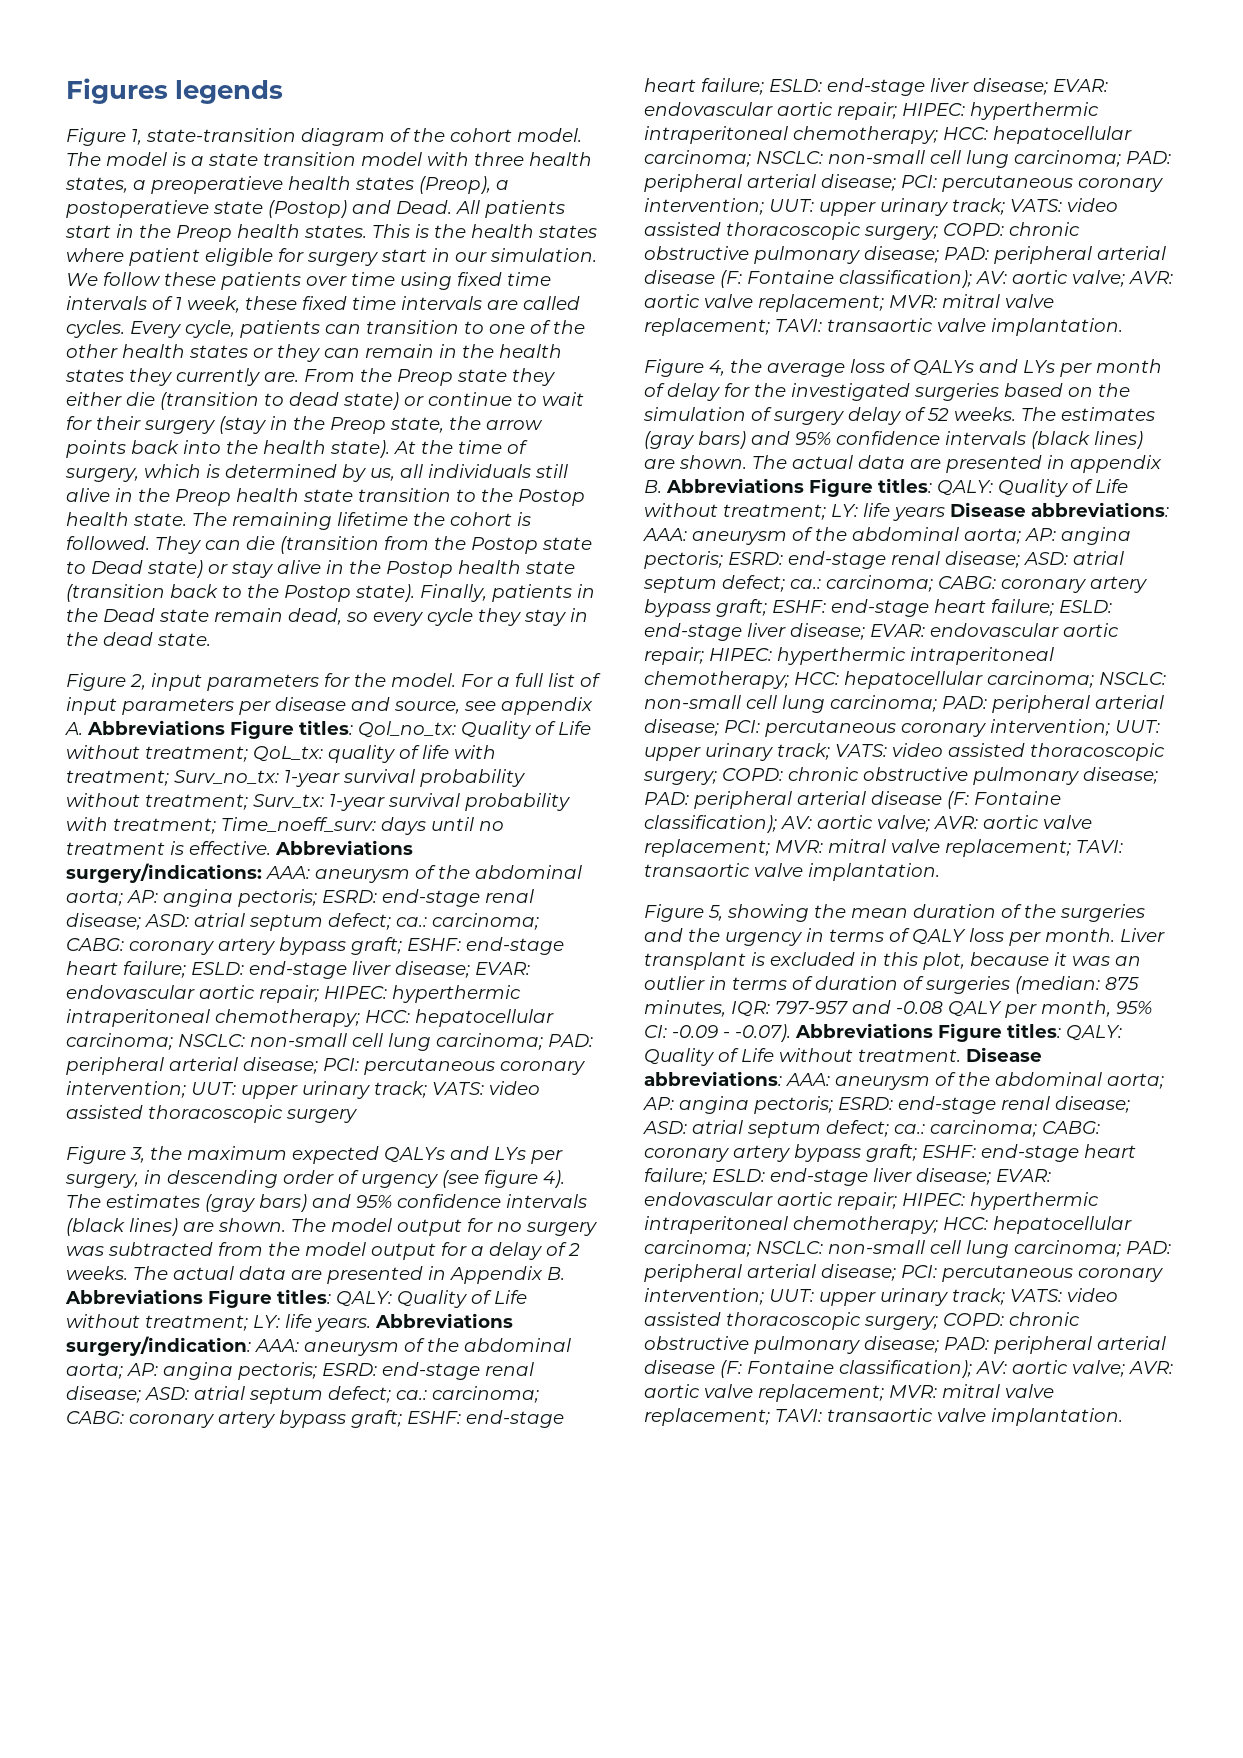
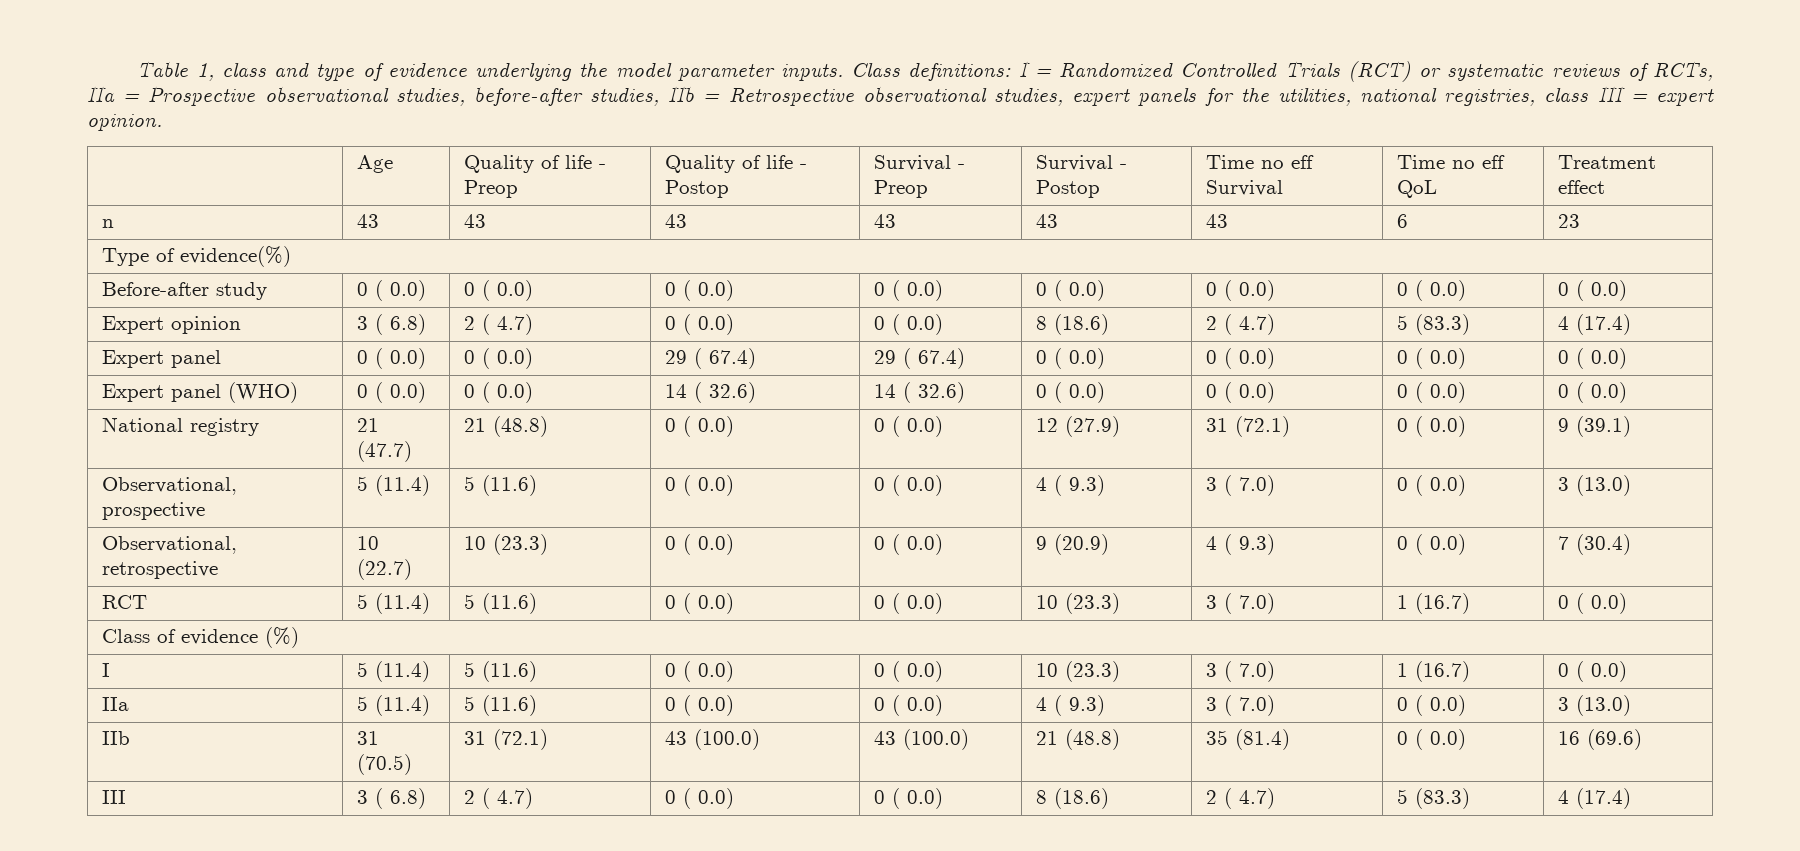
[66,78,284,104] [66,128,582,146] [66,152,592,166] [65,176,509,194] [66,200,565,218] [65,224,597,242] [66,248,597,266] [66,272,551,290] [66,296,580,313] [66,320,585,338] [66,344,562,362] [65,368,555,386] [66,392,584,410] [66,416,543,434] [66,440,528,458] [65,464,568,482] [66,488,585,506] [66,512,531,530] [66,536,592,554] [66,560,575,578] [66,584,595,602] [66,608,588,626] [66,632,211,646] [66,673,601,691] [66,697,593,715] [65,720,591,739] [66,745,496,763] [66,769,525,787] [66,793,570,811] [66,817,504,835] [66,840,413,855] [66,863,582,883] [66,889,534,907] [66,913,539,931] [66,937,564,955] [66,961,530,979] [66,985,521,1003] [66,1009,554,1027] [66,1033,593,1051] [66,1057,585,1075] [66,1081,540,1099] [66,1105,357,1123] [66,1146,563,1164] [65,1170,565,1188] [66,1194,587,1212] [66,1218,597,1236] [66,1242,580,1260] [66,1266,565,1284] [65,1289,527,1308] [66,1313,513,1332] [66,1336,571,1356] [66,1362,534,1380] [66,1386,539,1404] [66,1410,564,1428] [644,78,1108,96] [644,102,1099,120] [644,126,1132,144] [644,150,1171,168] [644,174,1163,192] [644,198,1118,216] [644,222,1080,240] [644,246,1166,264] [644,270,1173,288] [644,294,1054,312] [644,318,1123,336] [644,359,1162,377] [644,383,1130,401] [643,407,1155,425] [644,431,1143,449] [644,455,1162,473] [644,478,1128,497] [644,502,1169,521] [643,527,1131,545] [644,551,1124,569] [643,575,1147,593] [644,599,1112,617] [644,623,1119,641] [644,647,1054,665] [644,671,1166,689] [644,695,1164,713] [644,719,1160,737] [644,743,1165,761] [643,767,1158,785] [644,791,1061,809] [644,815,1092,833] [644,839,1123,857] [644,863,940,881] [644,904,1145,922] [644,928,1165,946] [644,952,1141,970] [644,976,1139,994] [644,1000,1152,1018] [644,1023,1122,1042] [644,1047,1042,1066] [644,1071,1164,1090] [643,1096,1130,1114] [643,1120,1100,1138] [644,1144,1136,1162] [644,1168,1051,1186] [644,1192,1099,1210] [644,1216,1132,1234] [644,1240,1171,1258] [644,1264,1163,1282] [644,1288,1118,1306] [644,1312,1080,1330] [644,1336,1166,1354] [644,1360,1173,1378] [644,1384,1054,1402] [644,1408,1123,1426] Figures legends // Figure 1, state-transition diagram of the cohort model. The model is a state transition model with three health states, a preoperatieve health states (Preop), a postoperatieve state (Postop) and Dead. All patients start in the Preop health states. This is the health states where patient eligible for surgery start in our simulation. We follow these patients over time using fixed time intervals of 1 week, these fixed time intervals are called cycles. Every cycle, patients can transition to one of the other health states or they can remain in the health states they currently are. From the Preop state they either die (transition to dead state) or continue to wait for their surgery (stay in the Preop state, the arrow points back into the health state). At the time of surgery, which is determined by us, all individuals still alive in the Preop health state transition to the Postop health state. The remaining lifetime the cohort is followed. They can die (transition from the Postop state to Dead state) or stay alive in the Postop health state (transition back to the Postop state). Finally, patients in the Dead state remain dead, so every cycle they stay in the dead state. // Figure 2, input parameters for the model. For a full list of input parameters per disease and source, see appendix A. Abbreviations Figure titles: Qol_no_tx: Quality of Life without treatment; QoL_tx: quality of life with treatment; Surv_no_tx: 1-year survival probability without treatment; Surv_tx: 1-year survival probability with treatment; Time_noeff_surv: days until no treatment is effective. Abbreviations surgery/indications: AAA: aneurysm of the abdominal aorta; AP: angina pectoris; ESRD: end-stage renal disease; ASD: atrial septum defect; ca.: carcinoma; CABG: coronary artery bypass graft; ESHF: end-stage heart failure; ESLD: end-stage liver disease; EVAR: endovascular aortic repair; HIPEC: hyperthermic intraperitoneal chemotherapy; HCC: hepatocellular carcinoma; NSCLC: non-small cell lung carcinoma; PAD: peripheral arterial disease; PCI: percutaneous coronary intervention; UUT: upper urinary track; VATS: video assisted thoracoscopic surgery // Figure 3, the maximum expected QALYs and LYs per surgery, in descending order of urgency (see figure 4). The estimates (gray bars) and 95% confidence intervals (black lines) are shown. The model output for no surgery was subtracted from the model output for a delay of 2 weeks. The actual data are presented in Appendix B. Abbreviations Figure titles: QALY: Quality of Life without treatment; LY: life years. Abbreviations surgery/indication: AAA: aneurysm of the abdominal aorta; AP: angina pectoris; ESRD: end-stage renal disease; ASD: atrial septum defect; ca.: carcinoma; CABG: coronary artery bypass graft; ESHF: end-stage heart failure; ESLD: end-stage liver disease; EVAR: endovascular aortic repair; HIPEC: hyperthermic intraperitoneal chemotherapy; HCC: hepatocellular carcinoma; NSCLC: non-small cell lung carcinoma; PAD: peripheral arterial disease; PCI: percutaneous coronary intervention; UUT: upper urinary track; VATS: video assisted thoracoscopic surgery; COPD: chronic obstructive pulmonary disease; PAD: peripheral arterial disease (F: Fontaine classification); AV: aortic valve; AVR: aortic valve replacement; MVR: mitral valve replacement; TAVI: transaortic valve implantation. // Figure 4, the average loss of QALYs and LYs per month of delay for the investigated surgeries based on the simulation of surgery delay of 52 weeks. The estimates (gray bars) and 95% confidence intervals (black lines) are shown. The actual data are presented in appendix B. Abbreviations Figure titles: QALY: Quality of Life without treatment; LY: life years Disease abbreviations: AAA: aneurysm of the abdominal aorta; AP: angina pectoris; ESRD: end-stage renal disease; ASD: atrial septum defect; ca.: carcinoma; CABG: coronary artery bypass graft; ESHF: end-stage heart failure; ESLD: end-stage liver disease; EVAR: endovascular aortic repair; HIPEC: hyperthermic intraperitoneal chemotherapy; HCC: hepatocellular carcinoma; NSCLC: non-small cell lung carcinoma; PAD: peripheral arterial disease; PCI: percutaneous coronary intervention; UUT: upper urinary track; VATS: video assisted thoracoscopic surgery; COPD: chronic obstructive pulmonary disease; PAD: peripheral arterial disease (F: Fontaine classification); AV: aortic valve; AVR: aortic valve replacement; MVR: mitral valve replacement; TAVI: transaortic valve implantation. // Figure 5, showing the mean duration of the surgeries and the urgency in terms of QALY loss per month. Liver transplant is excluded in this plot, because it was an outlier in terms of duration of surgeries (median: 875 minutes, IQR: 797-957 and -0.08 QALY per month, 95% CI: -0.09 - -0.07). Abbreviations Figure titles: QALY: Quality of Life without treatment. Disease abbreviations: AAA: aneurysm of the abdominal aorta; AP: angina pectoris; ESRD: end-stage renal disease; ASD: atrial septum defect; ca.: carcinoma; CABG: coronary artery bypass graft; ESHF: end-stage heart failure; ESLD: end-stage liver disease; EVAR: endovascular aortic repair; HIPEC: hyperthermic intraperitoneal chemotherapy; HCC: hepatocellular carcinoma; NSCLC: non-small cell lung carcinoma; PAD: peripheral arterial disease; PCI: percutaneous coronary intervention; UUT: upper urinary track; VATS: video assisted thoracoscopic surgery; COPD: chronic obstructive pulmonary disease; PAD: peripheral arterial disease (F: Fontaine classification); AV: aortic valve; AVR: aortic valve replacement; MVR: mitral valve replacement; TAVI: transaortic valve implantation. -> [137,61,1714,82] [87,86,1715,106] [87,114,162,131] [356,155,393,173] [463,155,606,173] [463,180,518,198] [664,155,807,173] [664,180,729,198] [873,155,965,171] [873,180,928,198] [1035,155,1127,171] [1035,180,1100,198] [1205,155,1314,169] [1205,180,1283,196] [1396,155,1505,169] [1396,180,1437,198] [1557,155,1656,169] [1557,180,1605,194] [101,219,114,228] [356,214,379,228] [463,214,486,228] [664,214,687,228] [873,214,896,228] [1035,214,1058,228] [1205,214,1228,228] [1396,214,1408,228] [1557,214,1580,228] [101,246,291,267] [101,282,267,300] [356,280,426,301] [463,280,533,301] [664,280,734,301] [873,280,943,301] [1035,280,1105,301] [1205,280,1275,301] [1396,280,1466,301] [1557,280,1627,301] [101,316,241,334] [356,314,426,335] [463,314,533,335] [664,314,734,335] [873,314,943,335] [1035,314,1109,335] [1205,314,1275,335] [1396,314,1470,335] [1557,314,1631,335] [101,350,221,368] [356,348,426,369] [463,348,533,369] [664,348,756,369] [873,348,965,369] [1035,348,1105,369] [1205,348,1275,369] [1396,348,1466,369] [1557,348,1627,369] [101,382,298,403] [356,382,426,403] [463,382,533,403] [664,382,756,403] [873,382,965,403] [1035,382,1105,403] [1205,382,1275,403] [1396,382,1466,403] [1557,382,1627,403] [101,417,259,436] [356,418,379,432] [356,441,412,462] [463,416,548,437] [664,416,734,437] [873,416,943,437] [1035,416,1120,437] [1205,416,1290,437] [1396,416,1466,437] [1557,416,1631,437] [101,477,237,495] [101,502,205,520] [356,475,430,496] [463,475,537,496] [664,475,734,496] [873,475,943,496] [1035,475,1105,496] [1205,475,1275,496] [1396,475,1466,496] [1557,475,1631,496] [101,536,237,554] [101,561,218,579] [356,536,379,550] [356,559,412,580] [463,534,548,555] [664,534,734,555] [873,534,943,555] [1035,534,1109,555] [1205,534,1275,555] [1396,534,1466,555] [1557,534,1631,555] [101,595,147,609] [356,593,430,614] [463,593,537,614] [664,593,734,614] [873,593,943,614] [1035,593,1120,614] [1205,593,1275,614] [1396,593,1470,614] [1557,593,1627,614] [101,627,299,648] [101,663,110,677] [356,661,430,682] [463,661,537,682] [664,661,734,682] [873,661,943,682] [1035,661,1120,682] [1205,661,1275,682] [1396,661,1470,682] [1557,661,1627,682] [101,697,129,711] [356,695,430,716] [463,695,537,716] [664,695,734,716] [873,695,943,716] [1035,695,1105,716] [1205,695,1275,716] [1396,695,1466,716] [1557,695,1631,716] [101,731,130,745] [356,731,379,745] [356,754,412,775] [463,729,548,750] [664,729,760,750] [873,729,969,750] [1035,729,1120,750] [1205,729,1290,750] [1396,729,1466,750] [1557,729,1642,750] [101,790,126,804] [356,788,426,809] [463,788,533,809] [664,788,734,809] [873,788,943,809] [1035,788,1109,809] [1205,788,1275,809] [1396,788,1470,809] [1557,788,1631,809] Table 1, class and type of evidence underlying the model parameter inputs. Class definitions: I = Randomized Controlled Trials (RCT) or systematic reviews of RCTs, IIa = Prospective observational studies, before-after studies, IIb = Retrospective observational studies, expert panels for the utilities, national registries, class III = expert opinion. // | Age | Quality of life - Preop | Quality of life - Postop | Survival - Preop | Survival - Postop | Time no eff Survival | Time no eff QoL | Treatment effect // n | 43 | 43 | 43 | 43 | 43 | 43 | 6 | 23 // Type of evidence(%) // Before-after study | 0 ( 0.0) | 0 ( 0.0) | 0 ( 0.0) | 0 ( 0.0) | 0 ( 0.0) | 0 ( 0.0) | 0 ( 0.0) | 0 ( 0.0) // Expert opinion | 3 ( 6.8) | 2 ( 4.7) | 0 ( 0.0) | 0 ( 0.0) | 8 (18.6) | 2 ( 4.7) | 5 (83.3) | 4 (17.4) // Expert panel | 0 ( 0.0) | 0 ( 0.0) | 29 ( 67.4) | 29 ( 67.4) | 0 ( 0.0) | 0 ( 0.0) | 0 ( 0.0) | 0 ( 0.0) // Expert panel (WHO) | 0 ( 0.0) | 0 ( 0.0) | 14 ( 32.6) | 14 ( 32.6) | 0 ( 0.0) | 0 ( 0.0) | 0 ( 0.0) | 0 ( 0.0) // National registry | 21 (47.7) | 21 (48.8) | 0 ( 0.0) | 0 ( 0.0) | 12 (27.9) | 31 (72.1) | 0 ( 0.0) | 9 (39.1) // Observational, prospective | 5 (11.4) | 5 (11.6) | 0 ( 0.0) | 0 ( 0.0) | 4 ( 9.3) | 3 ( 7.0) | 0 ( 0.0) | 3 (13.0) // Observational, retrospective | 10 (22.7) | 10 (23.3) | 0 ( 0.0) | 0 ( 0.0) | 9 (20.9) | 4 ( 9.3) | 0 ( 0.0) | 7 (30.4) // RCT | 5 (11.4) | 5 (11.6) | 0 ( 0.0) | 0 ( 0.0) | 10 (23.3) | 3 ( 7.0) | 1 (16.7) | 0 ( 0.0) // Class of evidence (%) // I | 5 (11.4) | 5 (11.6) | 0 ( 0.0) | 0 ( 0.0) | 10 (23.3) | 3 ( 7.0) | 1 (16.7) | 0 ( 0.0) // IIa | 5 (11.4) | 5 (11.6) | 0 ( 0.0) | 0 ( 0.0) | 4 ( 9.3) | 3 ( 7.0) | 0 ( 0.0) | 3 (13.0) // IIb | 31 (70.5) | 31 (72.1) | 43 (100.0) | 43 (100.0) | 21 (48.8) | 35 (81.4) | 0 ( 0.0) | 16 (69.6) // III | 3 ( 6.8) | 2 ( 4.7) | 0 ( 0.0) | 0 ( 0.0) | 8 (18.6) | 2 ( 4.7) | 5 (83.3) | 4 (17.4)

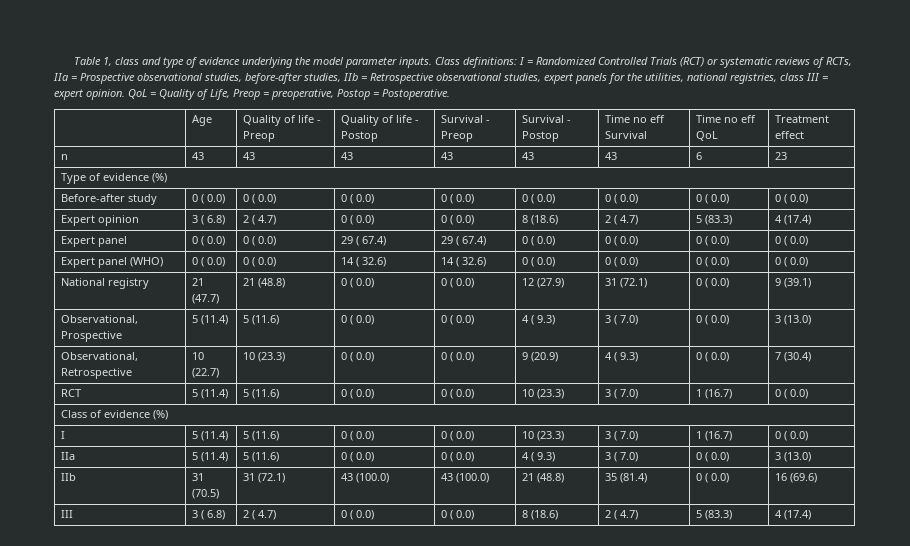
(162, 122) none -> [128,89,450,100] QoL = Quality of Life, Preop = preoperative, Postop = Postoperative.
[179,246,291,267] evidence(%) -> [103,173,168,183] evidence (%)
[101,502,205,520] prospective -> [61,331,123,342] Prospective
[101,561,218,579] retrospective -> [61,368,133,379] Retrospective

